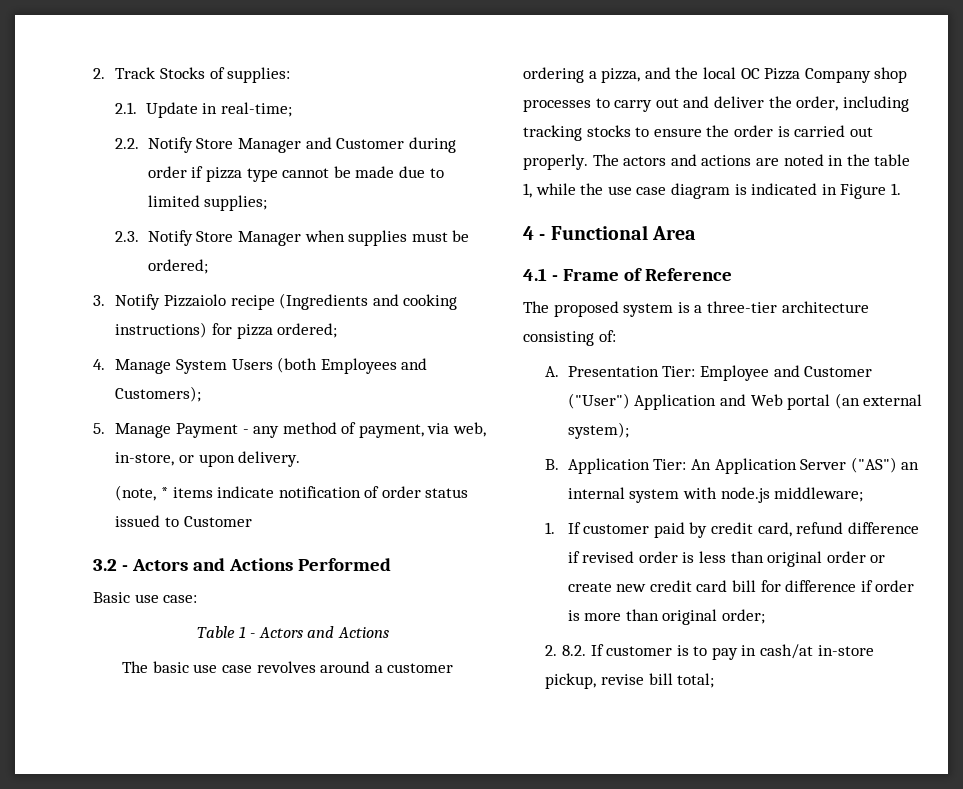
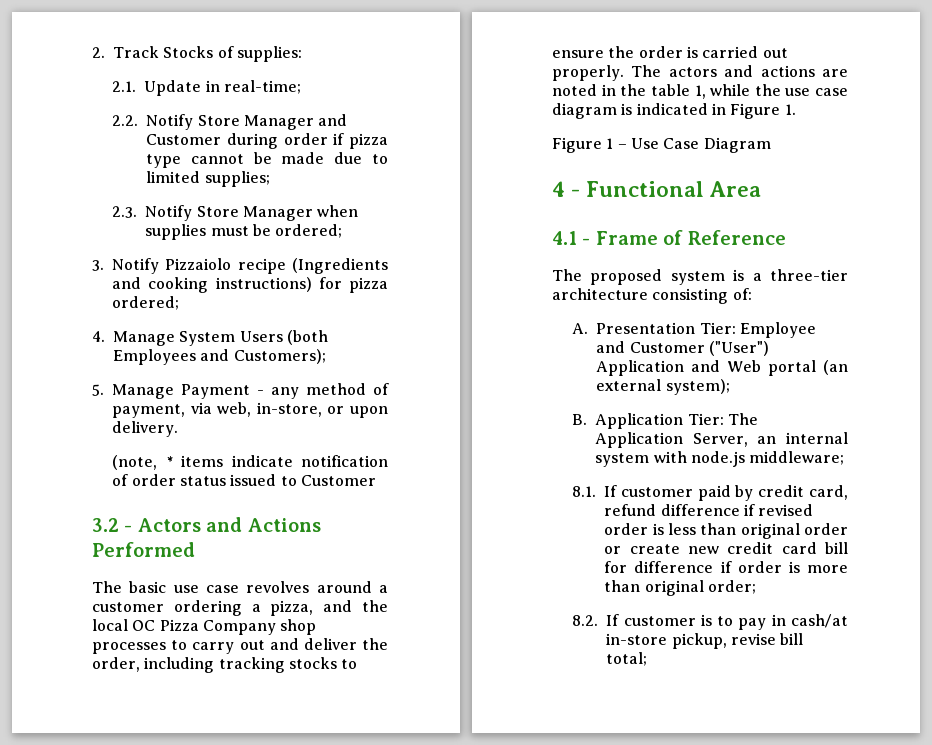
[93,592,198,603] [197,626,389,638] // Basic use case: // Table 1 - Actors and Actions -> (195, 549) none
(901, 189) none -> [552,137,771,153] // Figure 1 – Use Case Diagram
[691,457,897,474] An Application Server ("AS") -> [727,413,758,425] [595,432,748,448] The Application Server,
[545,522,556,534] 1. -> [572,486,597,497] 8.1.
[545,645,558,656] 2. -> (756, 587) none

